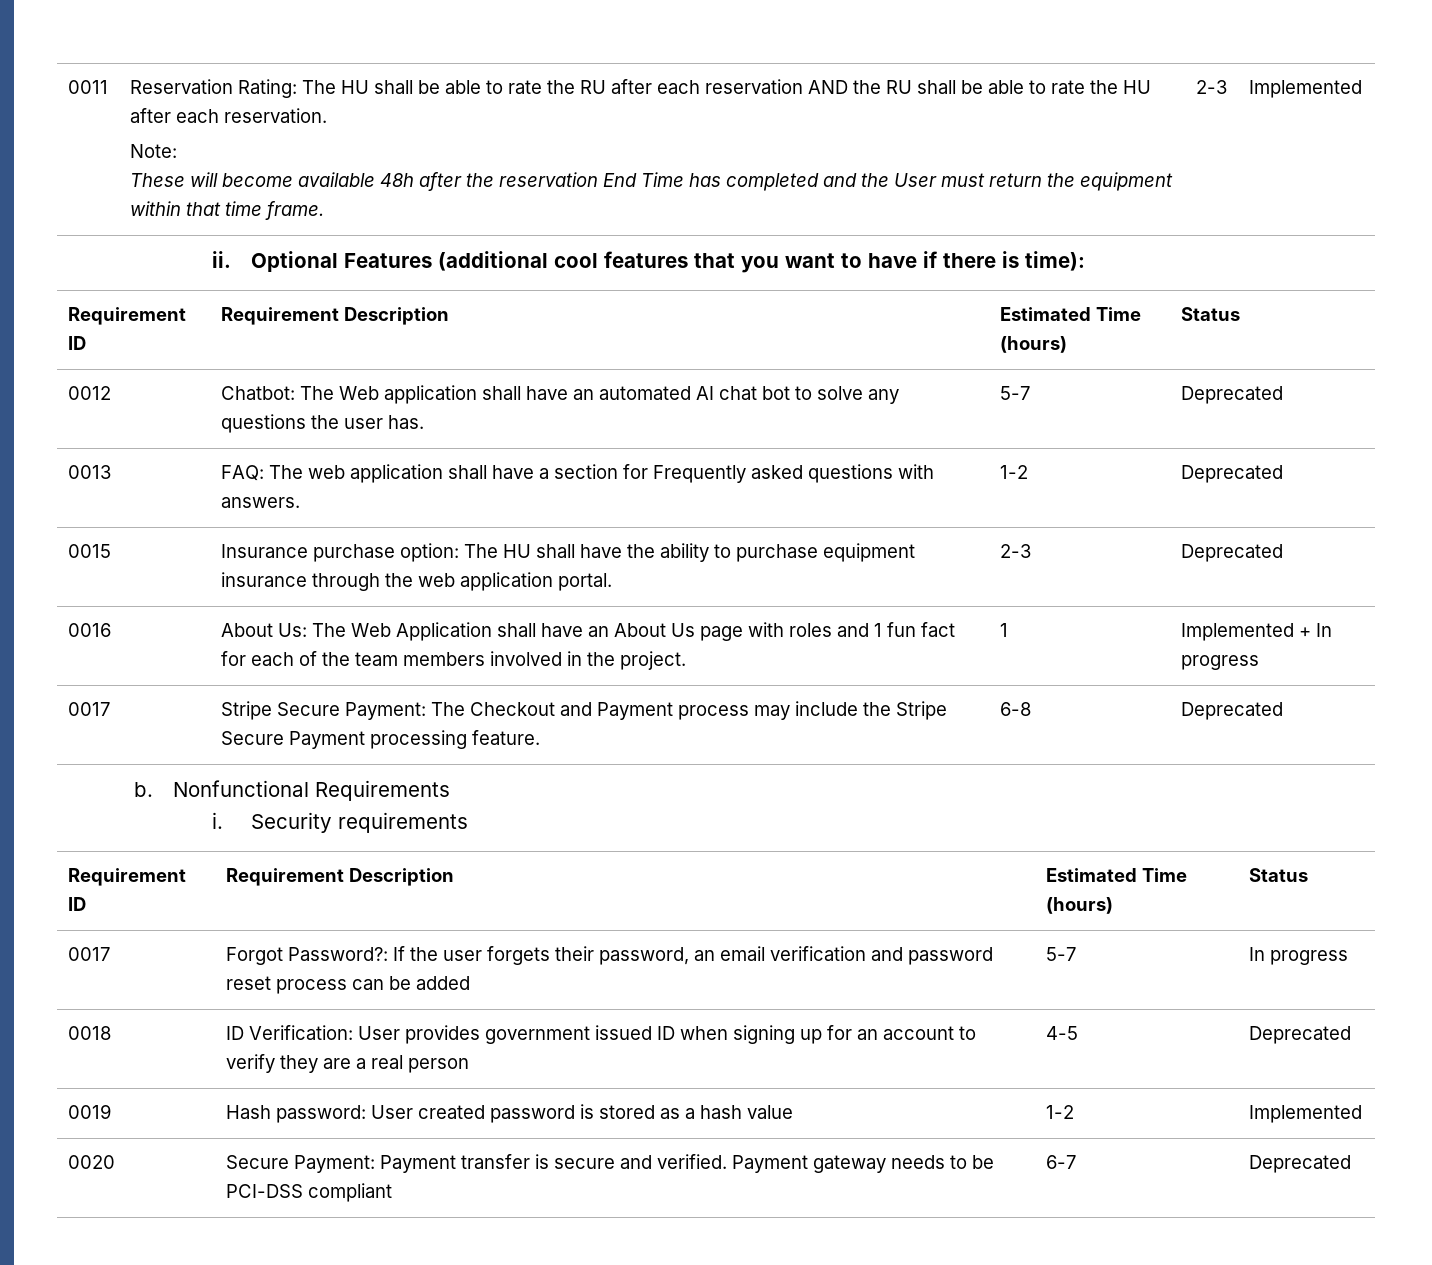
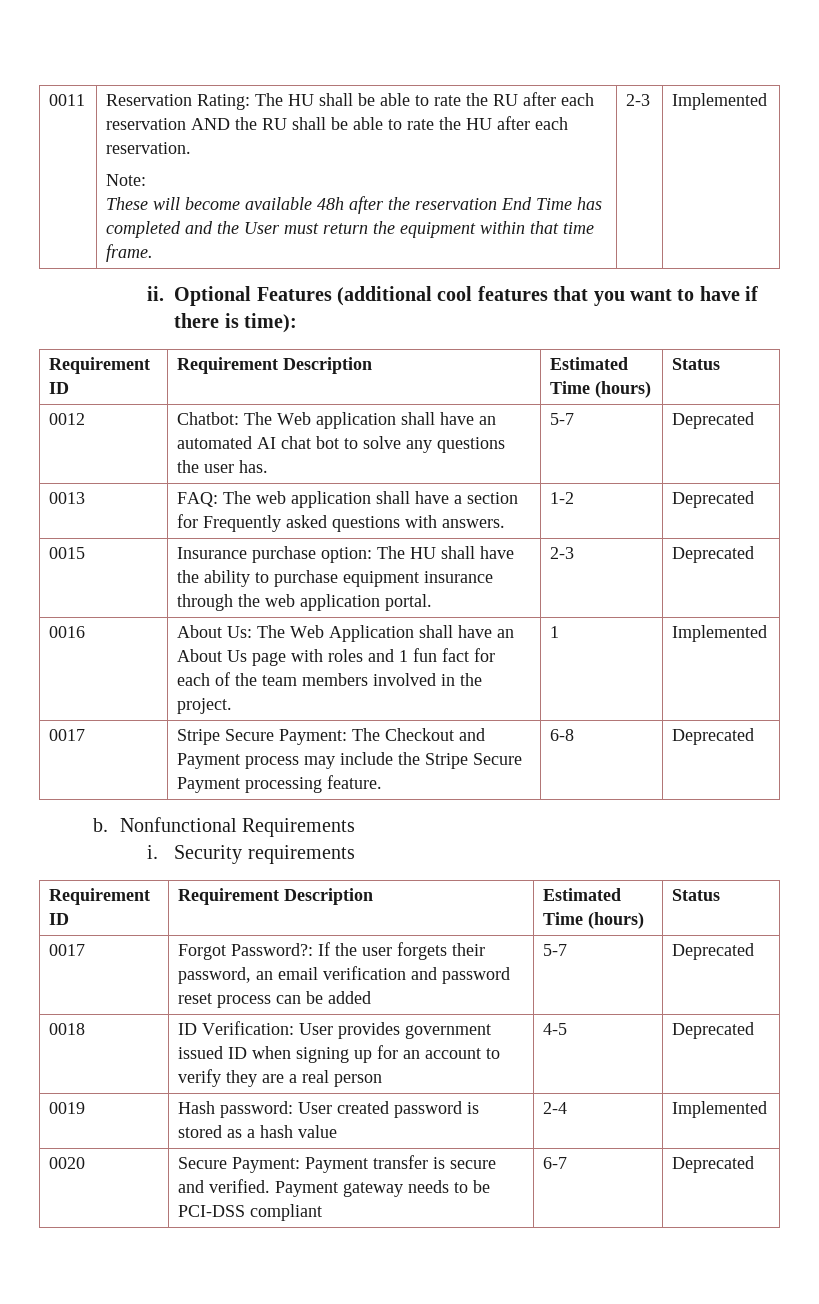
[1298,623,1332,637] [1180,655,1259,670] + In progress -> (768, 633) none
[1248,947,1348,965] In progress -> [672,943,755,960] Deprecated
[1045,1105,1074,1119] 1-2 -> [543,1102,568,1114] 2-4

